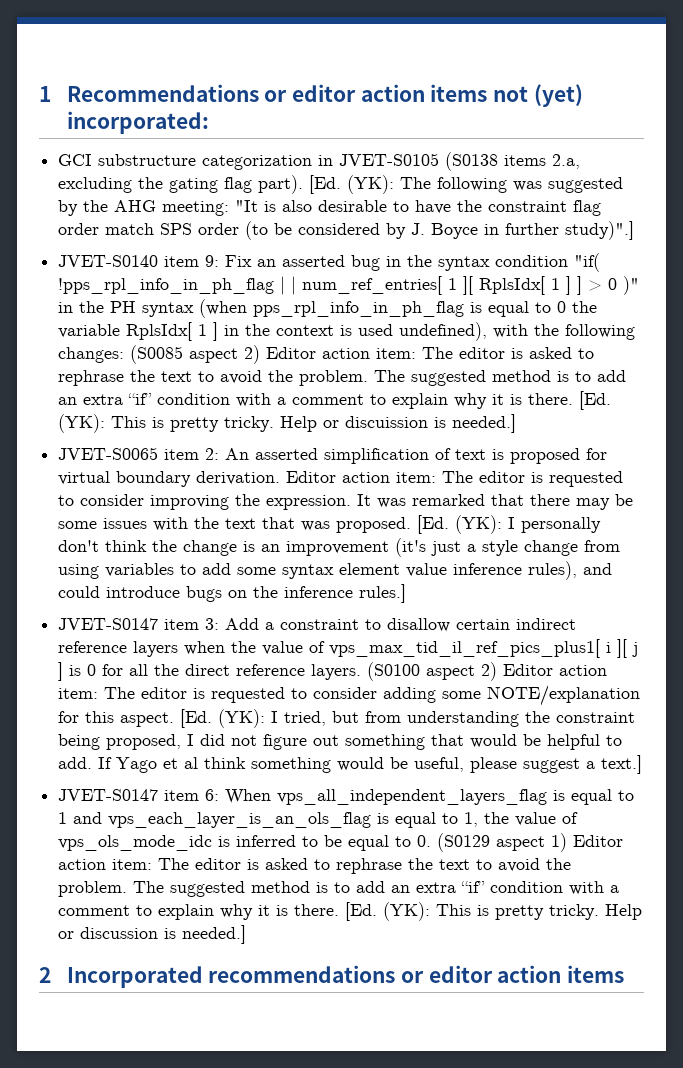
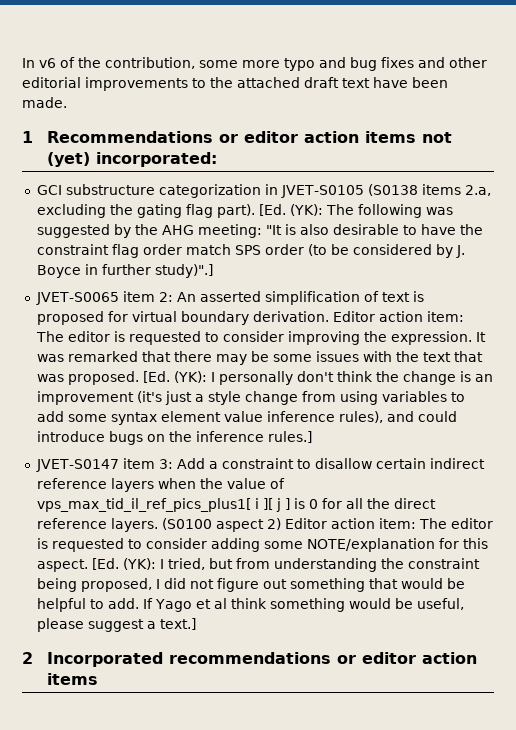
(39, 94) none -> [22,57,487,71] [22,77,448,91] [22,97,67,108] In v6 of the contribution, some more typo and bug fixes and other editorial improvements to the attached draft text have been made. //
[58,253,601,272] [58,276,640,295] [58,299,598,318] [58,322,636,341] [58,345,595,364] [58,370,627,386] [58,391,612,410] [58,414,517,433] // JVET-S0140 item 9: Fix an asserted bug in the syntax condition "if( !pps_rpl_info_in_ph_flag | | num_ref_entries[ 1 ][ RplsIdx[ 1 ] ] > 0 )" in the PH syntax (when pps_rpl_info_in_ph_flag is equal to 0 the variable RplsIdx[ 1 ] in the context is used undefined), with the following changes: (S0085 aspect 2) Editor action item: The editor is asked to rephrase the text to avoid the problem. The suggested method is to add an extra “if” condition with a comment to explain why it is there. [Ed. (YK): This is pretty tricky. Help or discuission is needed.] -> (213, 271) none
[58,789,635,805] [58,812,579,828] [58,833,624,852] [58,858,572,874] [58,881,620,897] [58,902,643,921] [58,925,247,944] // JVET-S0147 item 6: When vps_all_independent_layers_flag is equal to 1 and vps_each_layer_is_an_ols_flag is equal to 1, the value of vps_ols_mode_idc is inferred to be equal to 0. (S0129 aspect 1) Editor action item: The editor is asked to rephrase the text to avoid the problem. The suggested method is to add an extra “if” condition with a comment to explain why it is there. [Ed. (YK): This is pretty tricky. Help or discussion is needed.] -> (196, 624) none

